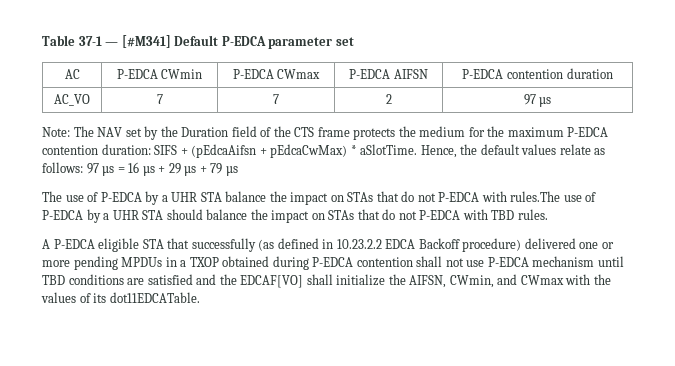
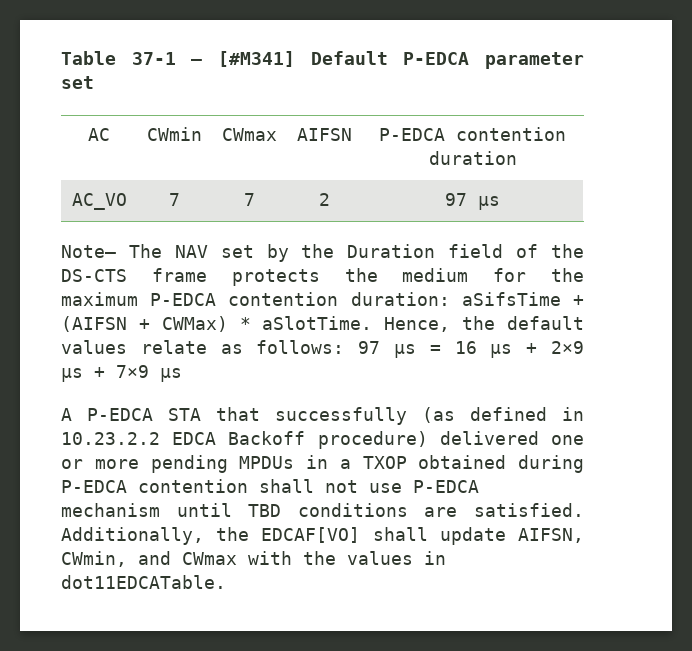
[116,69,158,79] P-EDCA -> (110, 134) none
[232,69,274,79] P-EDCA -> (202, 134) none
[349,69,391,79] P-EDCA -> (277, 134) none
[42,127,70,137] Note: -> [61,245,116,258] Note—
[294,127,315,137] CTS -> [61,269,127,282] DS-CTS
[154,144,348,158] SIFS + (pEdcaAifsn + pEdcaCwMax) -> [461,292,584,306] [61,316,228,332] aSifsTime + (AIFSN + CWMax)
[168,163,238,176] [42,191,597,205] [42,209,548,223] 29 µs + 79 µs // The use of P-EDCA by a UHR STA balance the impact on STAs that do not P-EDCA with rules.The use of P-EDCA by a UHR STA should balance the impact on STAs that do not P-EDCA with TBD rules. -> [551,341,585,354] [61,365,182,382] 2×9 µs + 7×9 µs
[98,238,140,252] eligible -> (153, 414) none
[147,274,217,285] satisfied and -> [474,503,584,517] [61,527,204,545] satisfied. Additionally,
[336,274,406,286] initialize the -> [439,527,506,545] update
[79,293,107,303] of its -> [424,551,446,565] in

